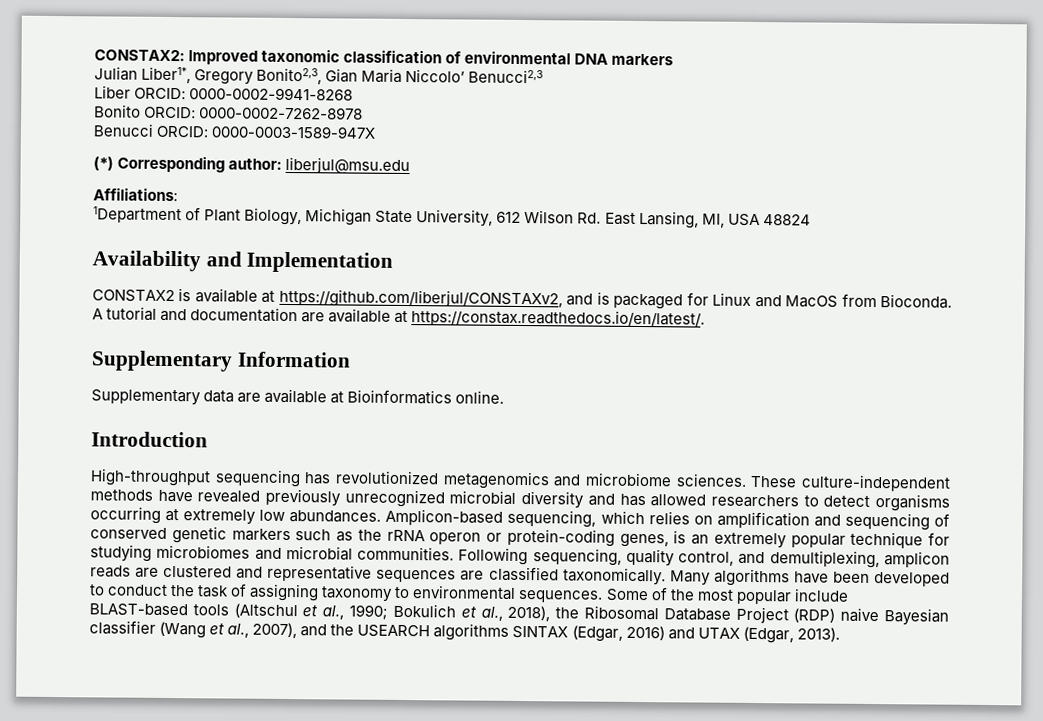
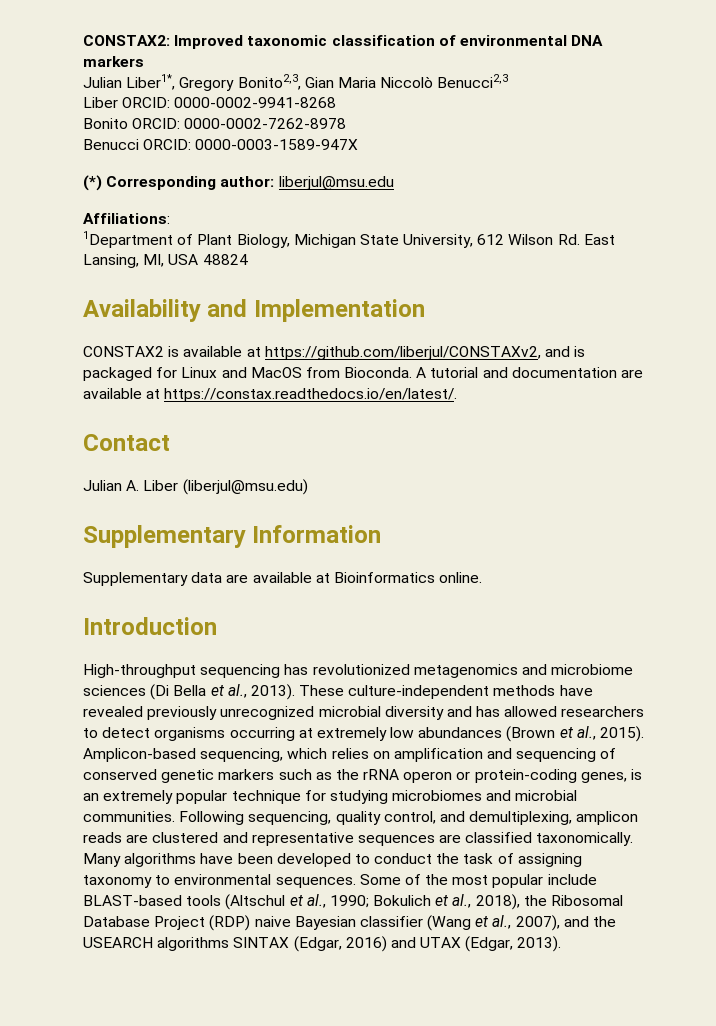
[405,68,466,83] Niccolo’ -> [380,76,434,88] Niccolò
(706, 318) none -> [83,434,170,451] [83,479,308,495] // Contact // Julian A. Liber (liberjul@msu.edu)
[675,473,747,487] sciences. -> [83,684,295,700] sciences (Di Bella et al., 2013).
[289,510,382,523] abundances. -> [418,726,645,742] abundances (Brown et al., 2015).

